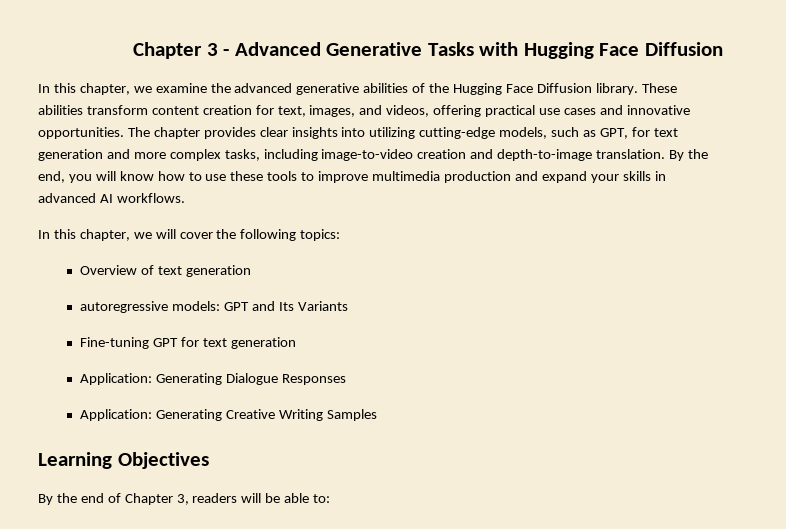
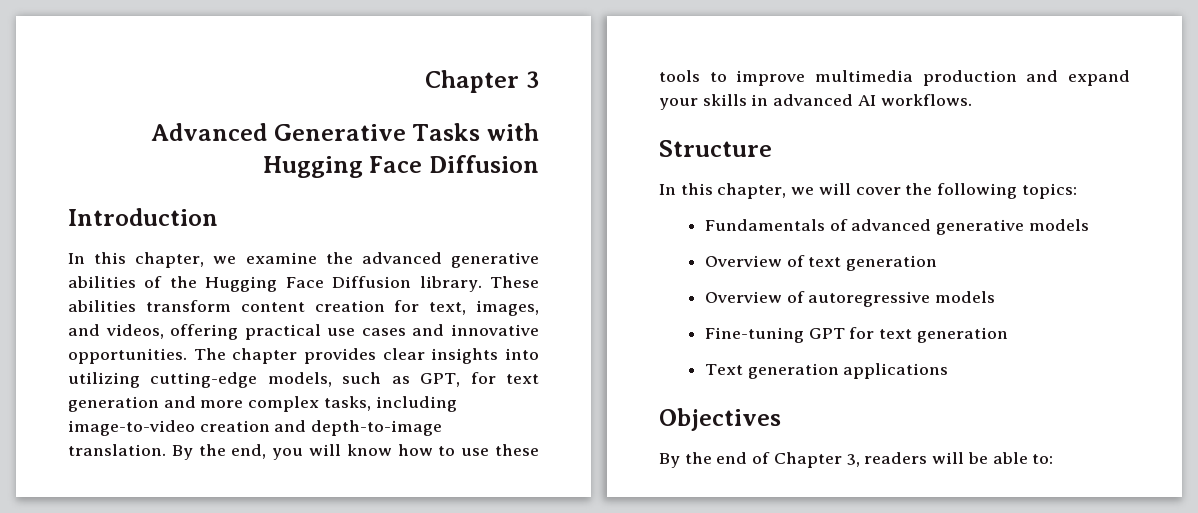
[223,49,230,56] - -> (539, 79) //
(724, 49) none -> [68,208,218,226] // Introduction
(185, 198) none -> [659,140,772,157] // Structure
(341, 235) none -> [704,219,1089,235] // Fundamentals of advanced generative models
[79,301,348,313] autoregressive models: GPT and Its Variants -> [704,291,995,307] Overview of autoregressive models
[79,373,346,385] [79,409,377,421] [38,452,112,469] Application: Generating Dialogue Responses // Application: Generating Creative Writing Samples // Learning -> [704,363,949,379] Text generation applications //

